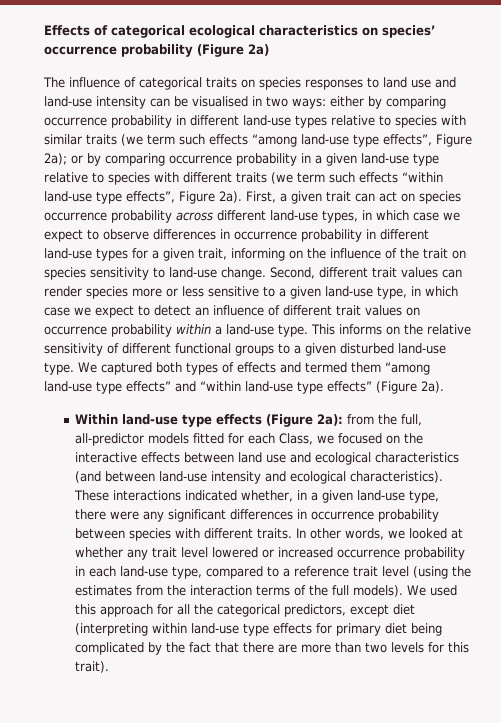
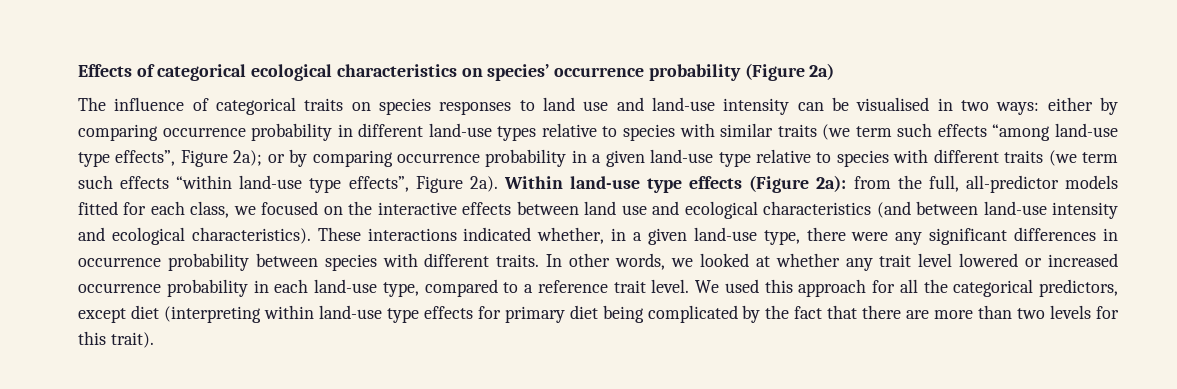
[246,191,461,204] [44,210,460,223] [44,229,429,242] [44,248,466,261] [44,267,462,280] [44,286,458,299] [44,305,420,318] [44,324,471,337] [44,343,446,356] [44,362,430,375] [44,381,444,394] First, a given trait can act on species occurrence probability across different land-use types, in which case we expect to observe differences in occurrence probability in different land-use types for a given trait, informing on the influence of the trait on species sensitivity to land-use change. Second, different trait values can render species more or less sensitive to a given land-use type, in which case we expect to detect an influence of different trait values on occurrence probability within a land-use type. This informs on the relative sensitivity of different functional groups to a given disturbed land-use type. We captured both types of effects and termed them “among land-use type effects” and “within land-use type effects” (Figure 2a). // -> (498, 184) none
[278,433,313,445] Class, -> [190,201,230,218] class,
[381,566,471,579] [74,585,403,597] level (using the estimates from the interaction terms of the full models). -> [651,279,690,293] level.

